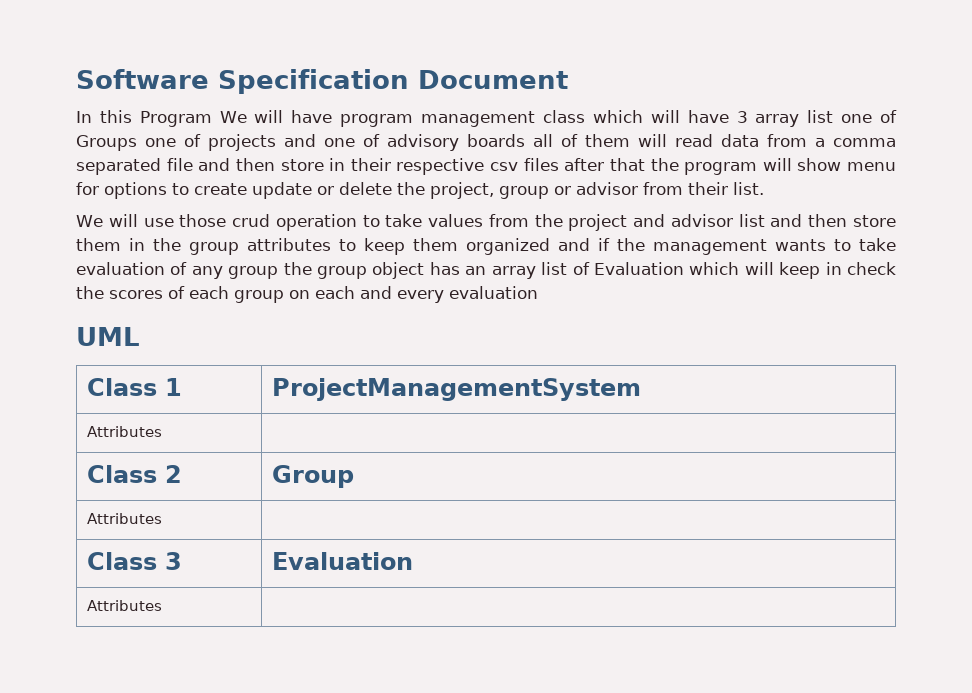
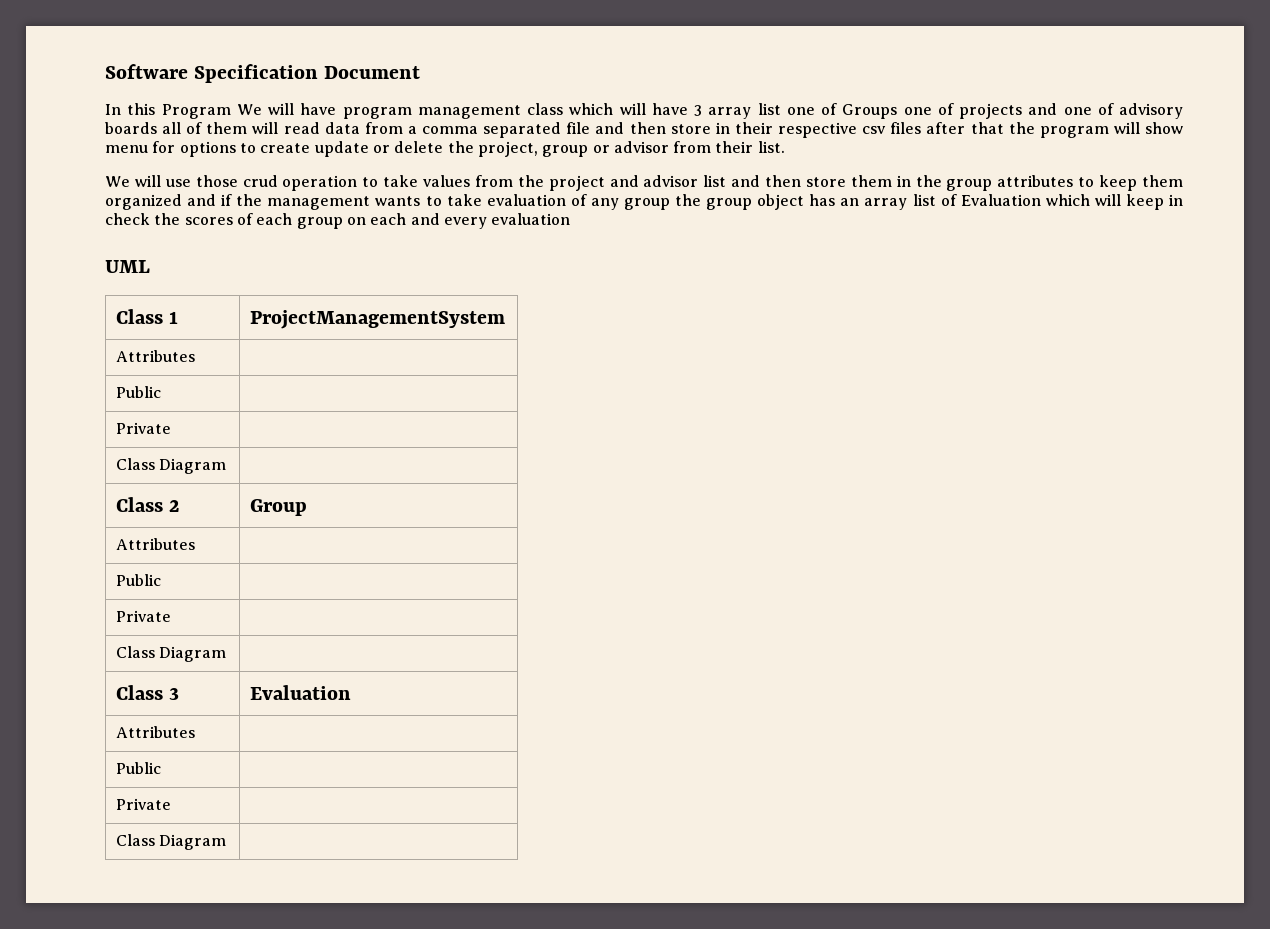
(162, 431) none -> [115,386,161,398] [115,422,171,434] [115,458,227,474] // Public | // Private | // Class Diagram |
(162, 518) none -> [115,574,161,586] [115,610,171,622] [115,646,227,662] // Public | // Private | // Class Diagram |
(162, 605) none -> [115,762,161,774] [115,798,171,810] [115,834,227,850] // Public | // Private | // Class Diagram |

